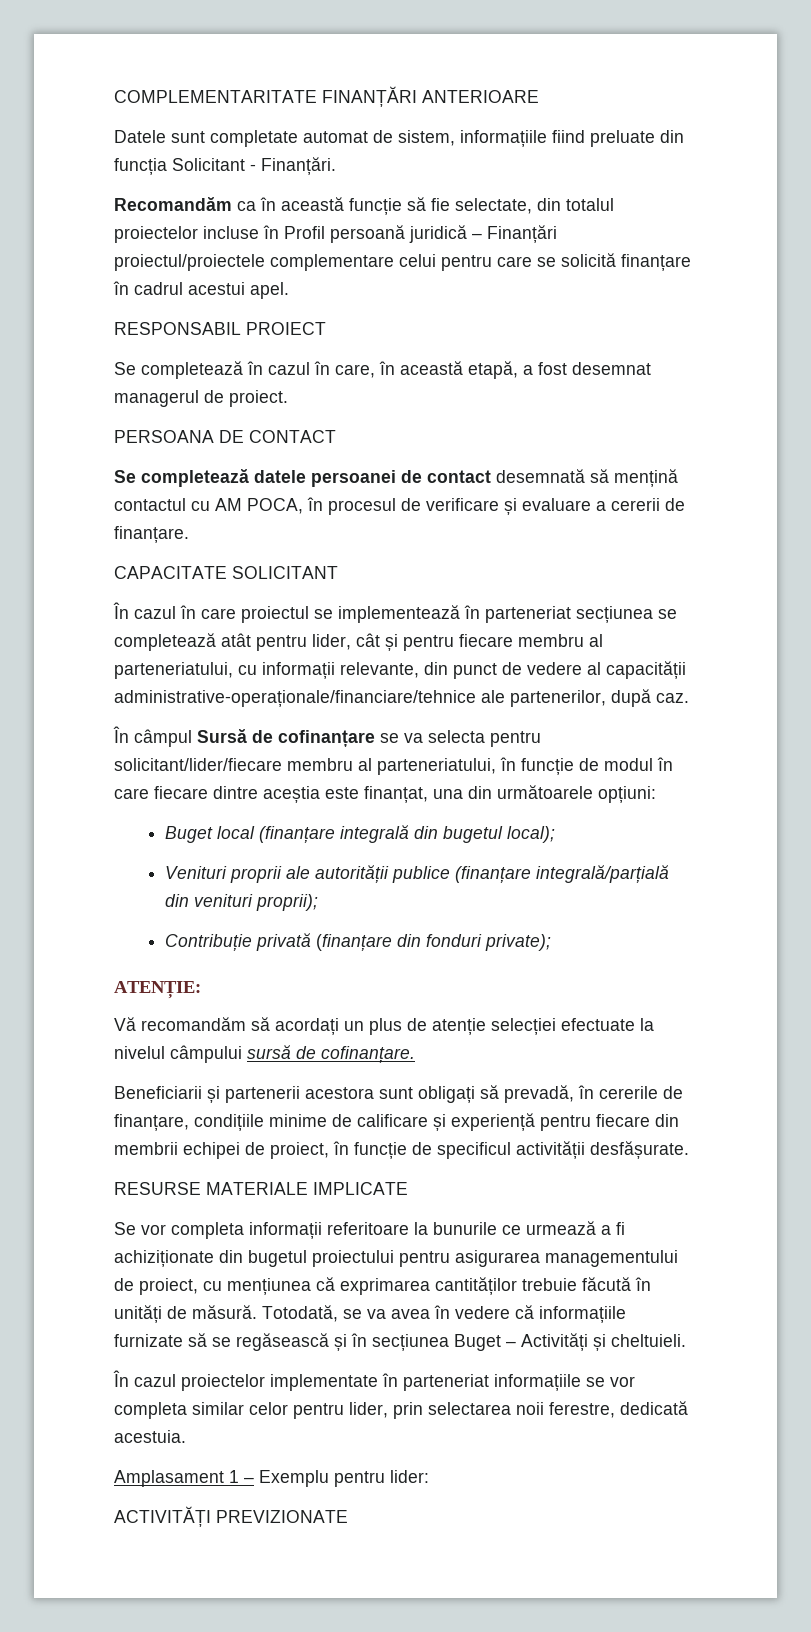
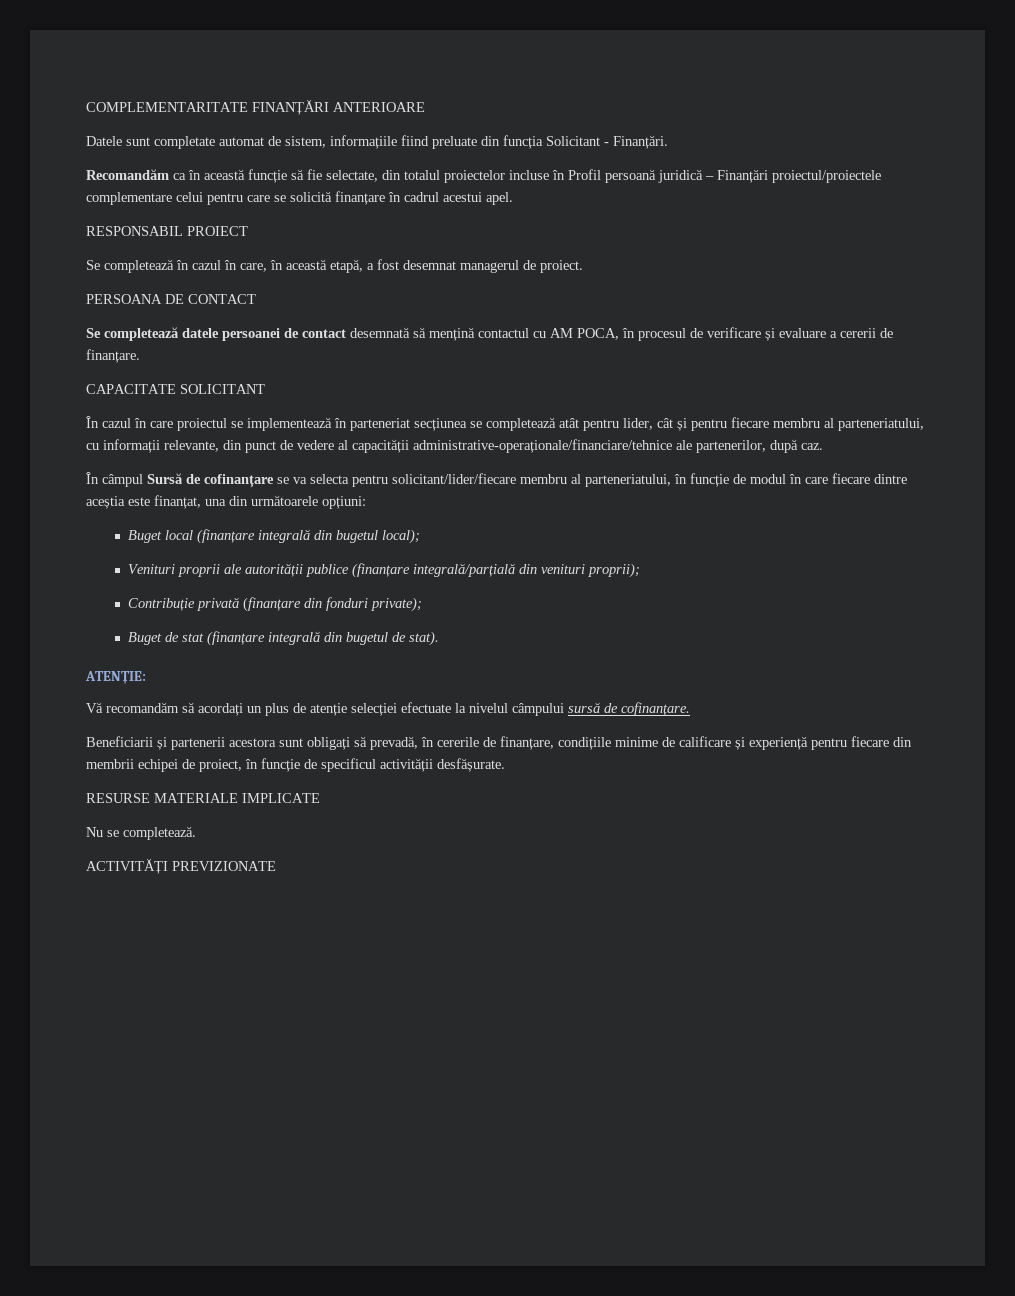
(552, 942) none -> [128,631,440,646] // Buget de stat (finanțare integrală din bugetul de stat).
[114,1221,625,1239] [114,1250,678,1267] [114,1277,651,1295] [114,1305,626,1323] [114,1333,686,1351] [113,1370,635,1391] [114,1401,688,1419] [114,1430,186,1443] [114,1470,429,1487] Se vor completa informații referitoare la bunurile ce urmează a fi achiziționate din bugetul proiectului pentru asigurarea managementului de proiect, cu mențiunea că exprimarea cantităților trebuie făcută în unități de măsură. Totodată, se va avea în vedere că informațiile furnizate să se regăsească și în secțiunea Buget – Activități și cheltuieli. // În cazul proiectelor implementate în parteneriat informațiile se vor completa similar celor pentru lider, prin selectarea noii ferestre, dedicată acestuia. // Amplasament 1 – Exemplu pentru lider: -> [86,826,196,840] Nu se completează.

